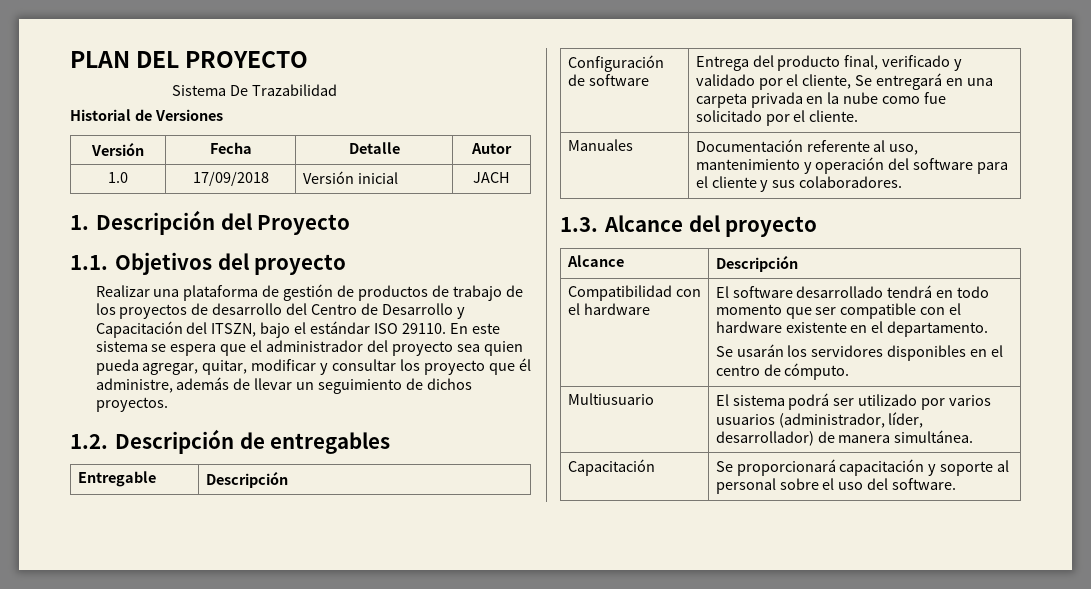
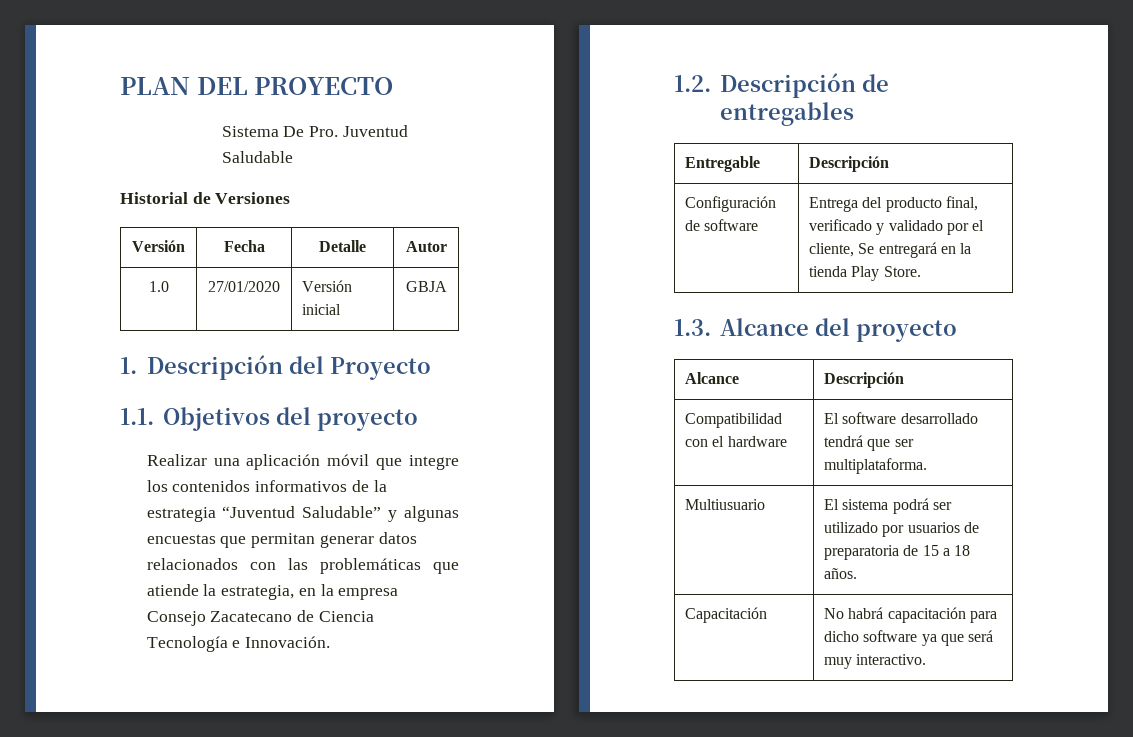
[252,84,338,96] Trazabilidad -> [309,125,408,137] [221,151,293,163] Pro. Juventud Saludable
[192,171,269,186] 17/09/2018 -> [208,281,280,292] 27/01/2020
[473,172,510,183] JACH -> [405,281,447,292] GBJA
[183,284,523,301] [95,303,465,319] [95,321,500,338] [95,340,523,356] [95,358,531,375] [95,377,472,394] [95,397,168,412] plataforma de gestión de productos de trabajo de los proyectos de desarrollo del Centro de Desarrollo y Capacitación del ITSZN, bajo el estándar ISO 29110. En este sistema se espera que el administrador del proyecto sea quien pueda agregar, quitar, modificar y consultar los proyecto que él administre, además de llevar un seguimiento de dichos proyectos. -> [246,454,459,470] [146,480,387,492] [146,506,460,522] [146,532,417,548] [146,558,460,574] [146,584,399,600] [146,610,374,626] [146,636,331,652] aplicación móvil que integre los contenidos informativos de la estrategia “Juventud Saludable” y algunas encuestas que permitan generar datos relacionados con las problemáticas que atiende la estrategia, en la empresa Consejo Zacatecano de Ciencia Tecnología e Innovación.
[966,78,993,86] [695,92,947,108] [695,110,859,126] [567,139,633,151] [695,139,919,155] [695,157,1009,174] [695,176,903,192] una carpeta privada en la nube como fue solicitado por el cliente. // Manuales | Documentación referente al uso, mantenimiento y operación del software para el cliente y sus colaboradores. -> [960,243,972,254] [809,266,921,281] la tienda Play Store.
[936,286,990,298] [715,303,962,319] [715,321,989,337] [715,344,1004,361] [715,363,850,380] en todo momento que ser compatible con el hardware existente en el departamento. // Se usarán los servidores disponibles en el centro de cómputo. -> [867,439,914,451] [824,458,928,474] que ser multiplataforma.
[949,395,992,406] [715,412,924,428] [715,430,974,446] [567,459,655,476] [715,459,1010,476] [715,478,957,494] varios usuarios (administrador, líder, desarrollador) de manera simultánea. // Capacitación | Se proporcionará capacitación y soporte al personal sobre el uso del software. -> [907,522,980,533] [824,545,971,560] [824,568,858,579] [685,607,768,623] [824,607,998,623] [824,630,994,646] [824,654,927,669] usuarios de preparatoria de 15 a 18 años. // Capacitación | No habrá capacitación para dicho software ya que será muy interactivo.

